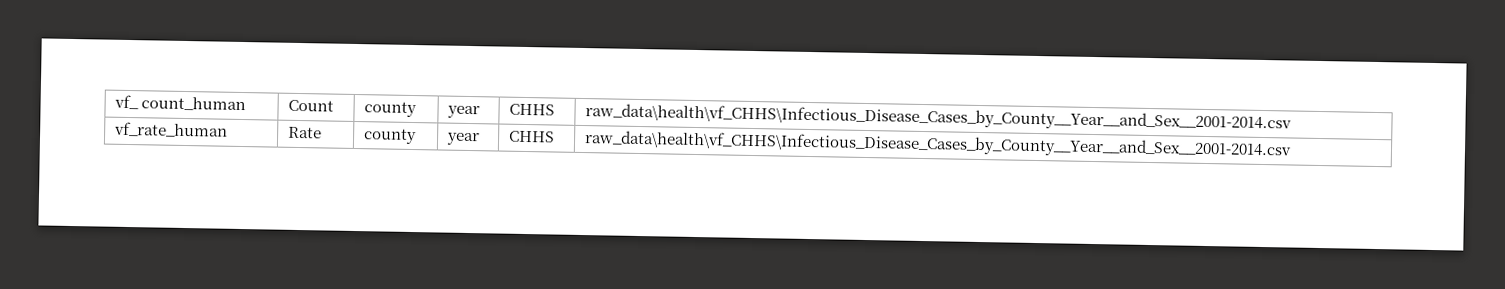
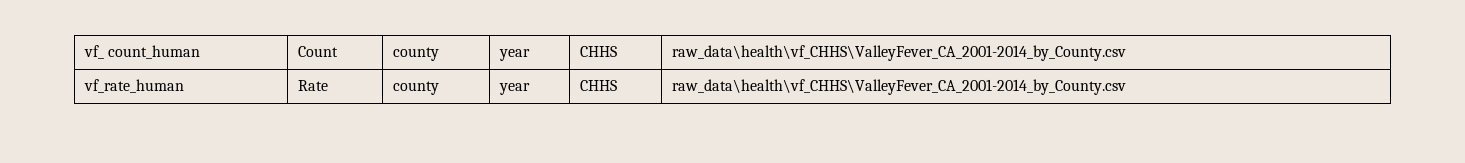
[585,103,1293,133] raw_data\health\vf_CHHS\Infectious_Disease_Cases_by_County__Year__and_Sex__2001-2014.csv -> [672,45,1127,61] raw_data\health\vf_CHHS\ValleyFever_CA_2001-2014_by_County.csv
[584,130,1293,160] raw_data\health\vf_CHHS\Infectious_Disease_Cases_by_County__Year__and_Sex__2001-2014.csv -> [672,79,1127,95] raw_data\health\vf_CHHS\ValleyFever_CA_2001-2014_by_County.csv

